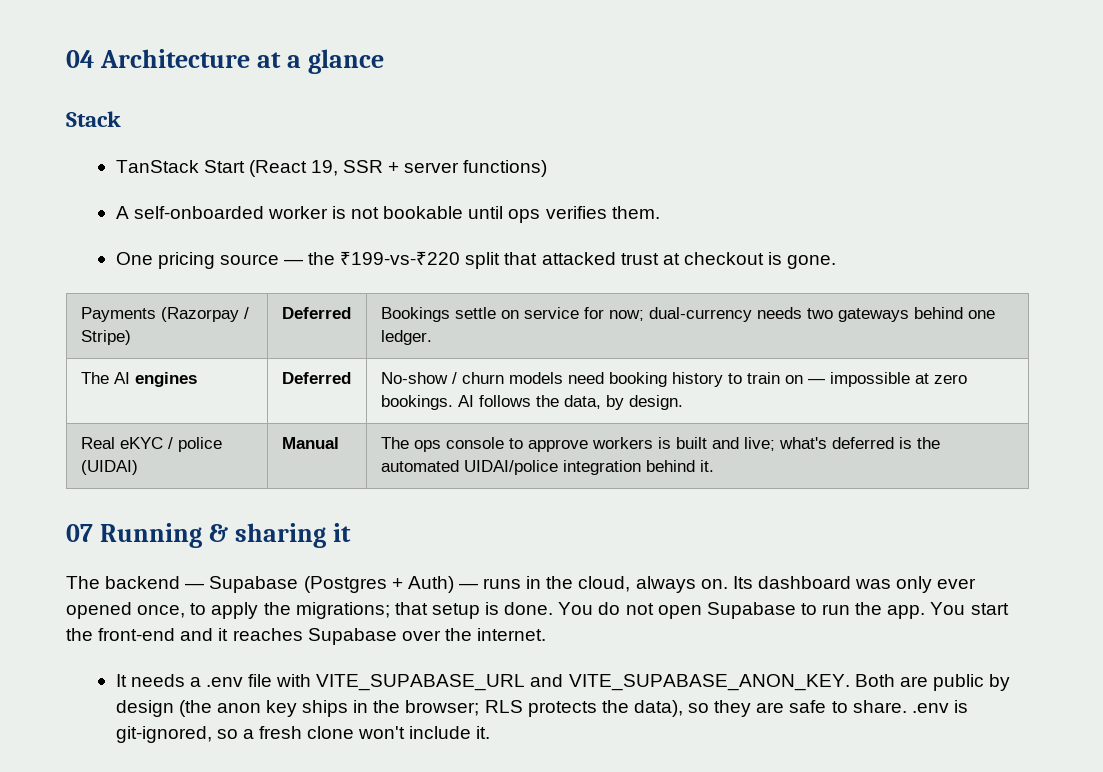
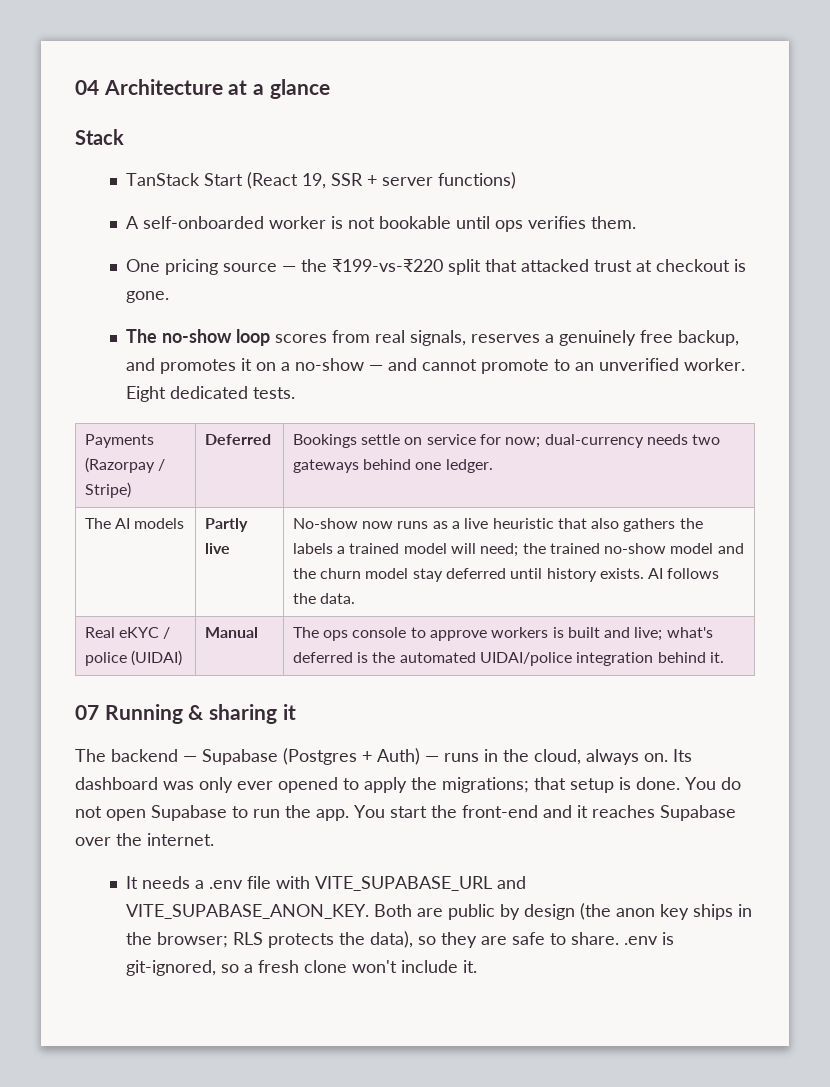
(837, 262) none -> [125,329,739,346] [125,358,745,374] [125,386,295,402] // The no-show loop scores from real signals, reserves a genuinely free backup, and promotes it on a no-show — and cannot promote to an unverified worker. Eight dedicated tests.
[134,372,197,387] [281,372,351,384] [380,372,967,387] [380,395,683,410] engines | Deferred | No-show / churn models need booking history to train on — impossible at zero bookings. AI follows the data, by design. -> [134,518,185,529] [204,518,248,532] [204,543,230,554] [292,518,703,532] [292,543,744,557] [292,568,720,582] [292,593,355,604] models | Partly live | No-show now runs as a live heuristic that also gathers the labels a trained model will need; the trained no-show model and the churn model stay deferred until history exists. AI follows the data.
[137,605,186,618] once, -> (338, 785) none

